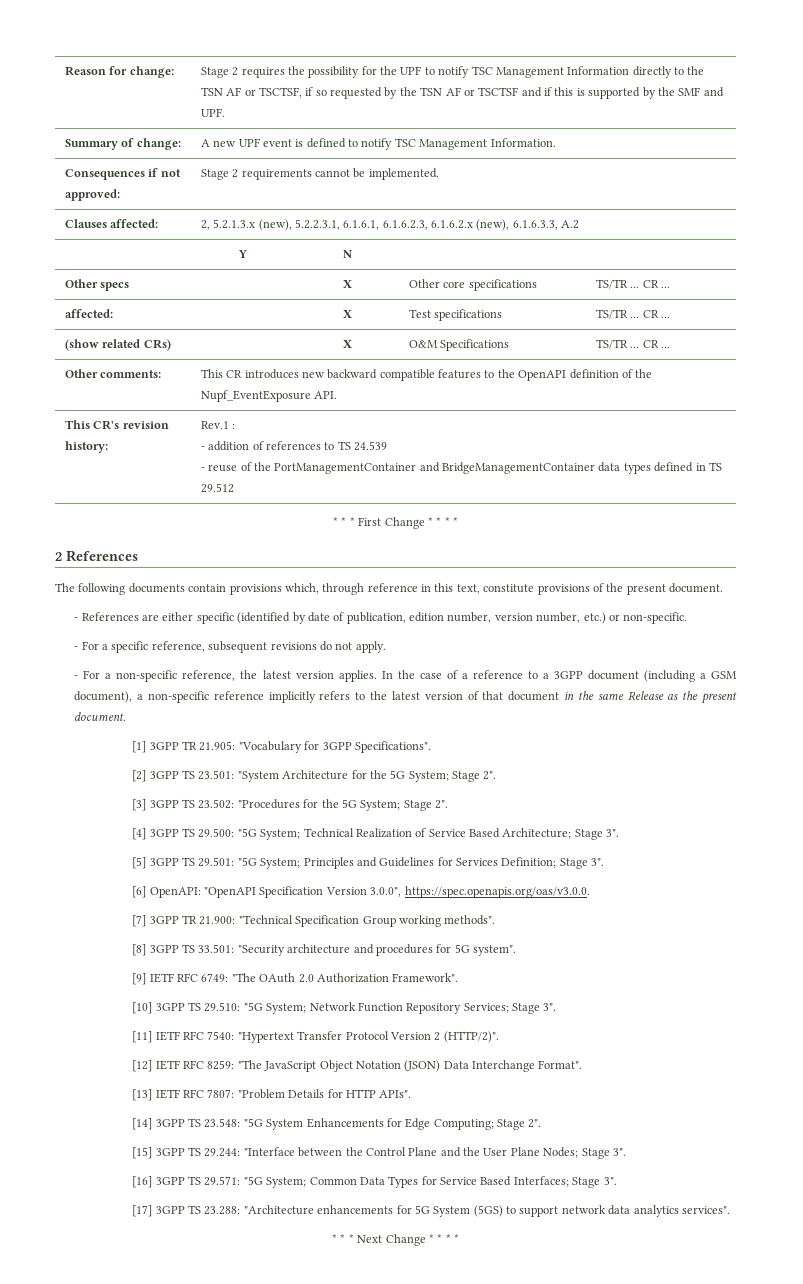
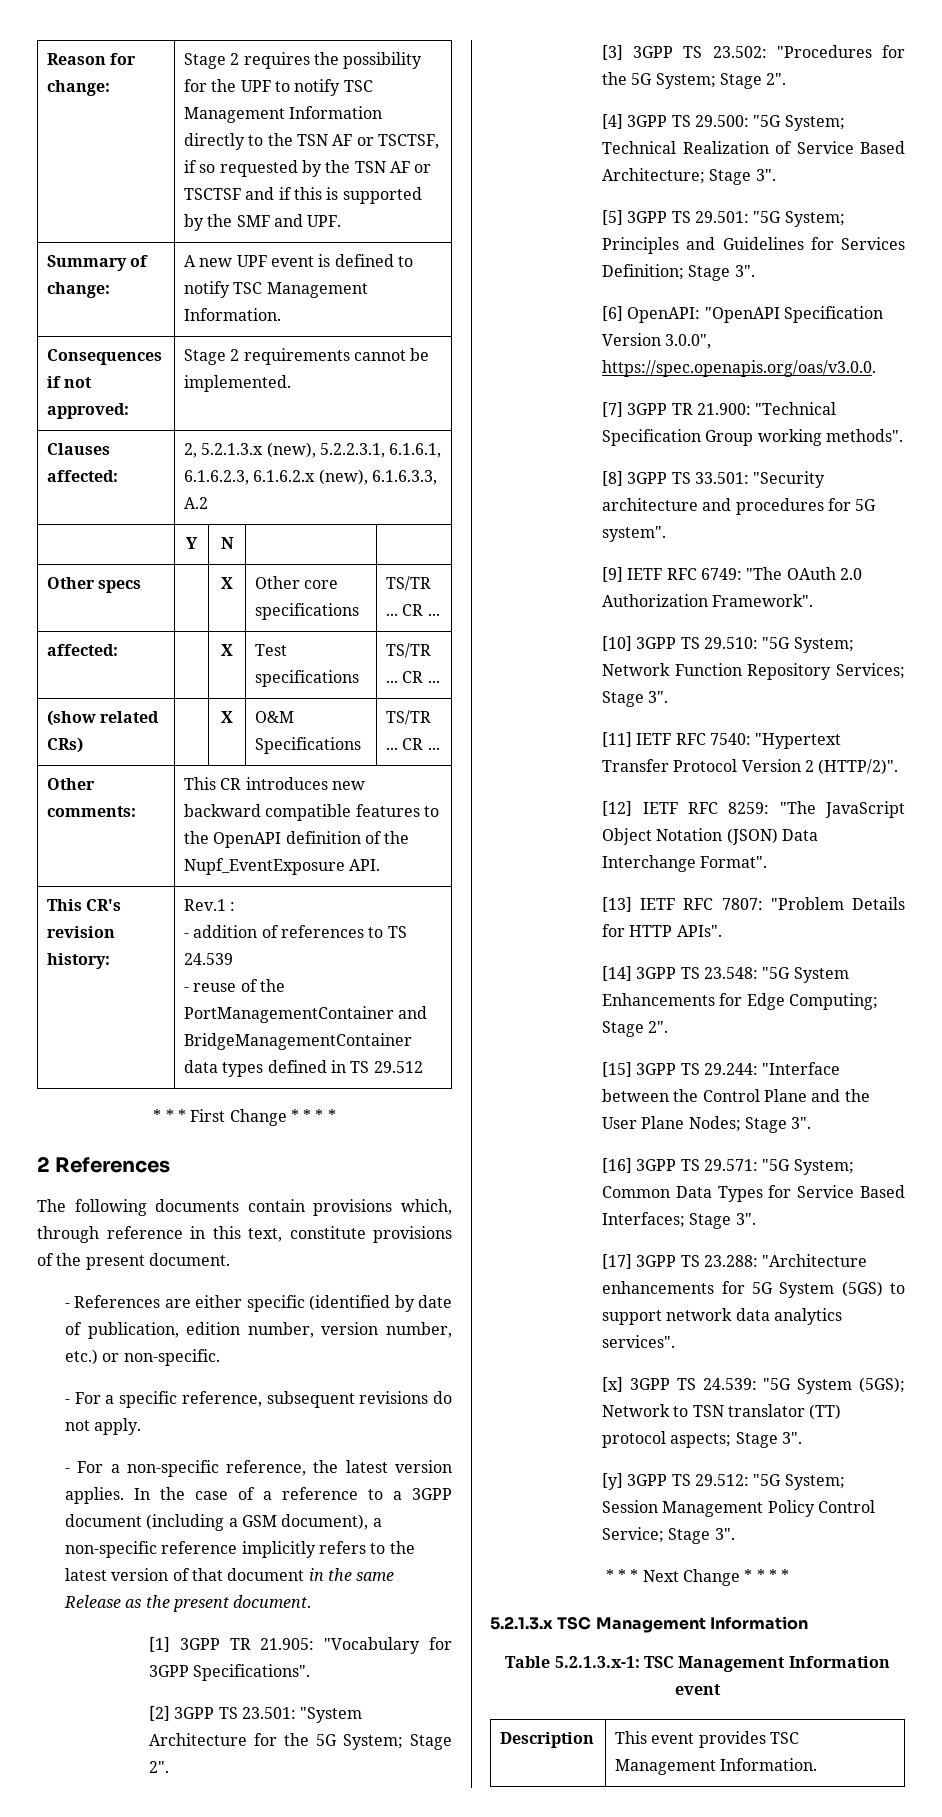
(730, 1210) none -> [602,1377,905,1394] [602,1404,842,1420] [602,1431,803,1448] [602,1473,845,1490] [602,1500,876,1517] [602,1527,735,1544] // [x] 3GPP TS 24.539: "5G System (5GS); Network to TSN translator (TT) protocol aspects; Stage 3". // [y] 3GPP TS 29.512: "5G System; Session Management Policy Control Service; Stage 3".
(459, 1238) none -> [490,1616,808,1633] [505,1656,890,1672] [675,1684,721,1695] [500,1732,595,1748] [615,1731,799,1748] [615,1758,818,1775] // 5.2.1.3.x TSC Management Information // Table 5.2.1.3.x-1: TSC Management Information event // Description | This event provides TSC Management Information.

